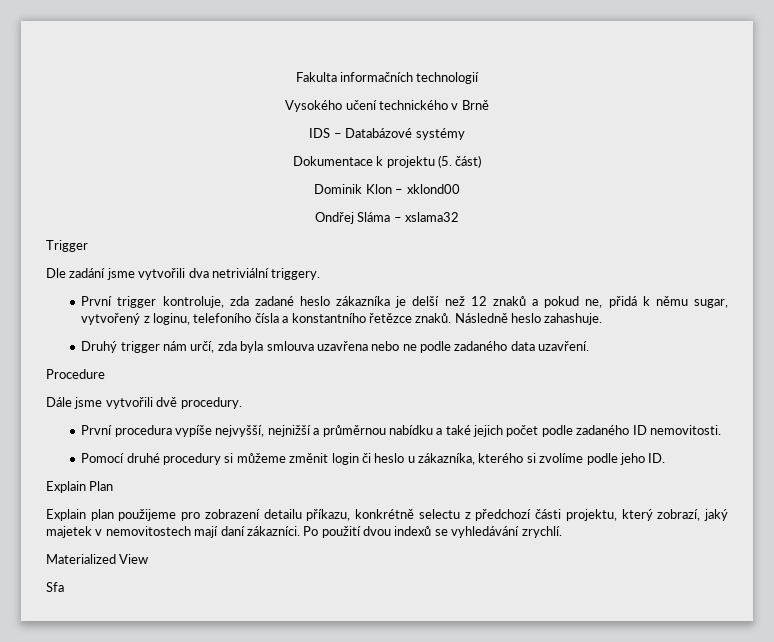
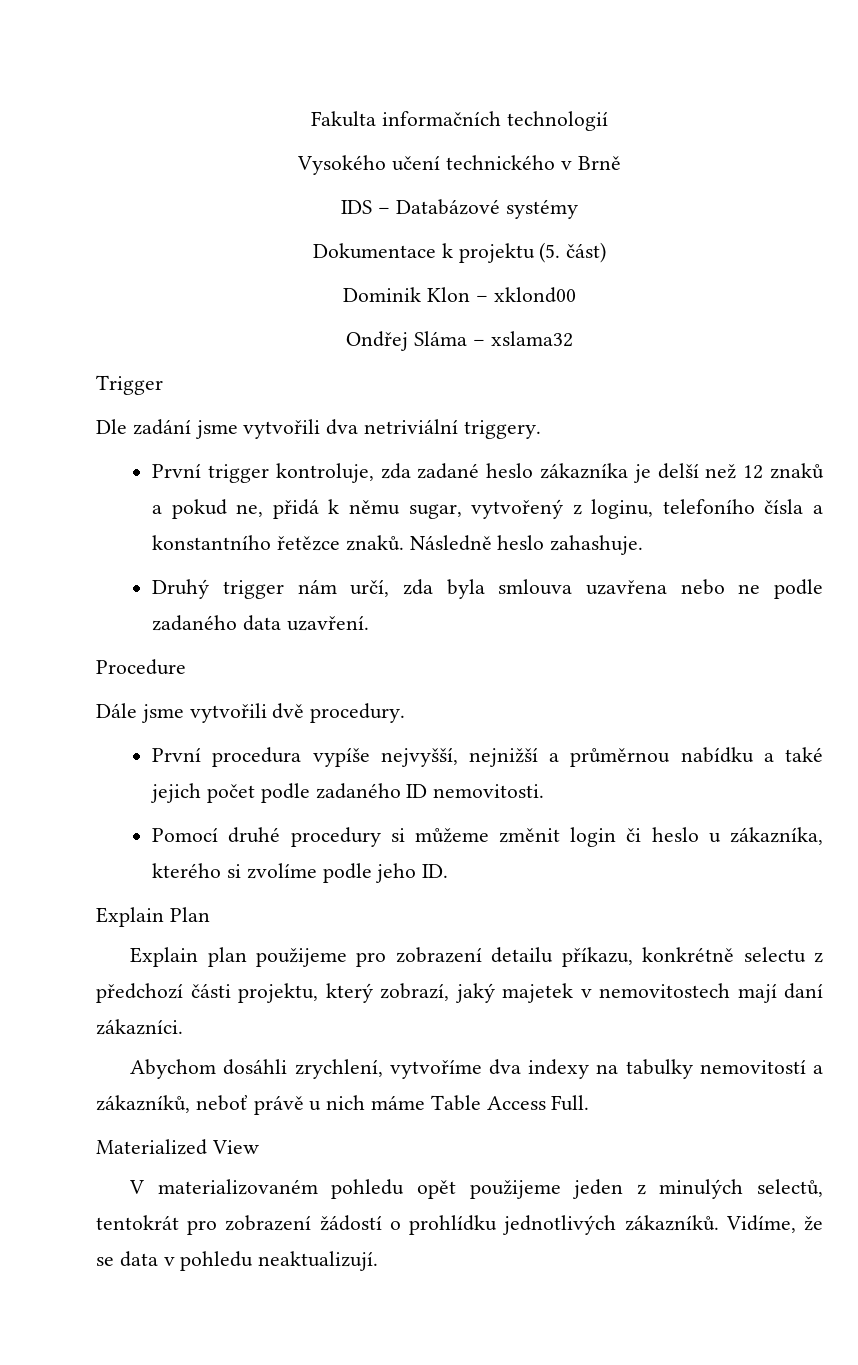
[303,526,562,538] [46,554,149,564] [46,582,64,592] Po použití dvou indexů se vyhledávání zrychlí. // Materialized View // Sfa -> [130,1059,823,1079] [96,1095,590,1115] [96,1139,259,1155] [129,1179,823,1199] [96,1215,823,1235] [96,1251,379,1271] // Abychom dosáhli zrychlení, vytvoříme dva indexy na tabulky nemovitostí a zákazníků, neboť právě u nich máme Table Access Full. // Materialized View // V materializovaném pohledu opět použijeme jeden z minulých selectů, tentokrát pro zobrazení žádostí o prohlídku jednotlivých zákazníků. Vidíme, že se data v pohledu neaktualizují.

